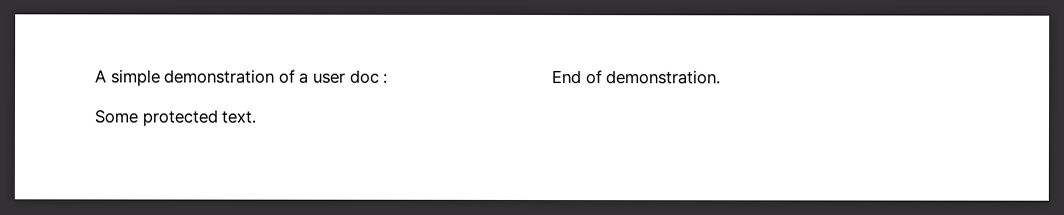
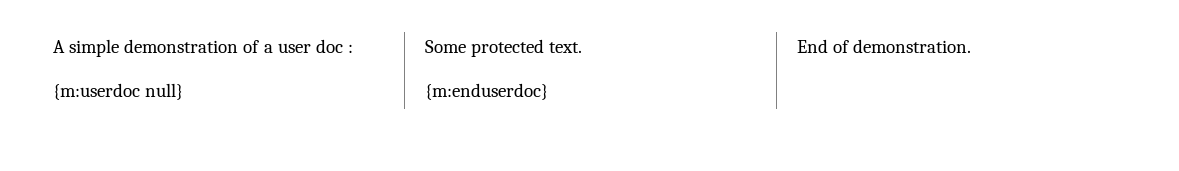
(389, 78) none -> [53,83,184,100] // {m:userdoc null}
(257, 117) none -> [425,83,548,100] // {m:enduserdoc}

